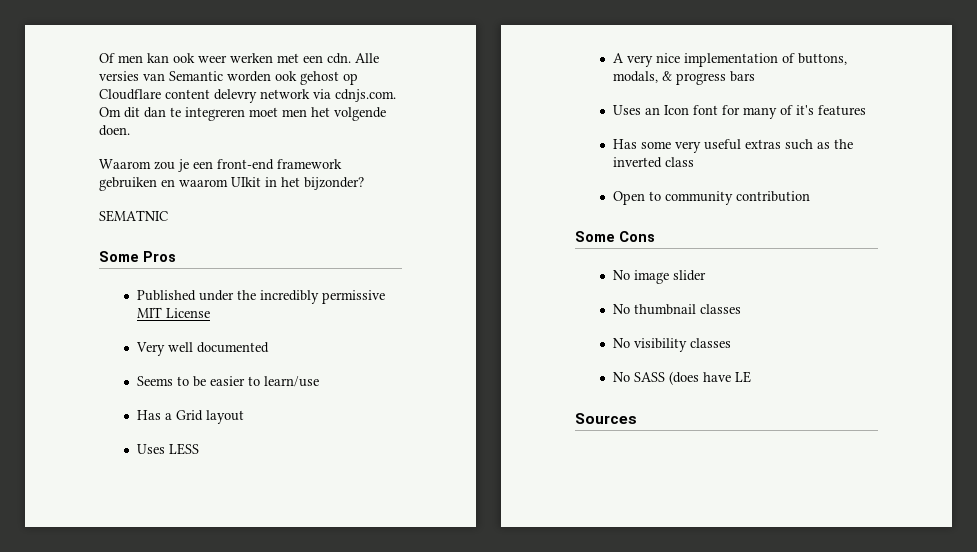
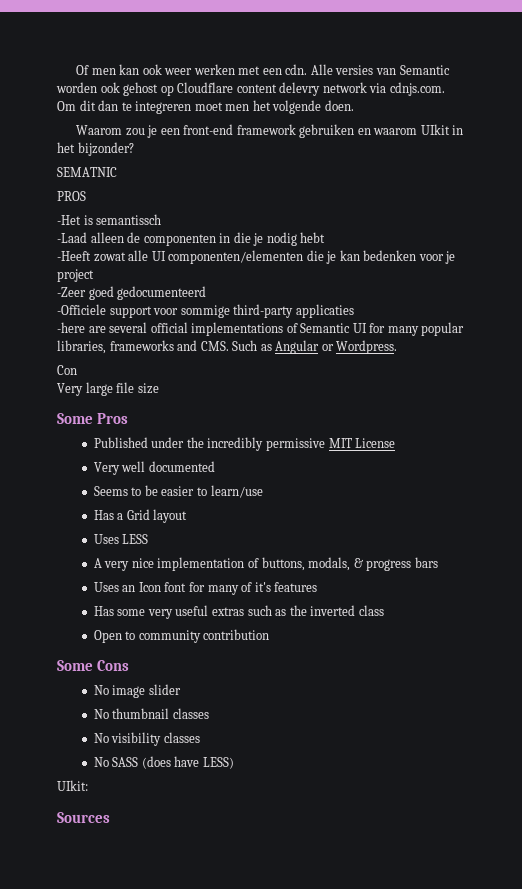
(168, 216) none -> [57,191,86,201] [57,214,162,225] [57,232,326,246] [57,250,456,264] [57,269,94,282] [57,286,207,300] [57,304,354,318] [57,322,465,336] [57,340,398,354] [57,365,77,375] [57,382,159,396] // PROS // -Het is semantissch // -Laad alleen de componenten in die je nodig hebt // -Heeft zowat alle UI componenten/elementen die je kan bedenken voor je project // -Zeer goed gedocumenteerd // -Officiele support voor sommige third-party applicaties // -here are several official implementations of Semantic UI for many popular libraries, frameworks and CMS. Such as Angular or Wordpress. // Con // Very large file size
[735,371,752,383] LE -> [202,757,234,769] [57,780,88,791] LESS) // UIkit:

